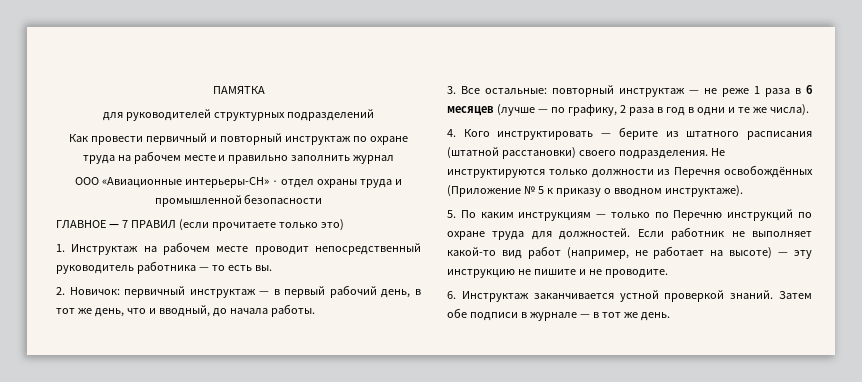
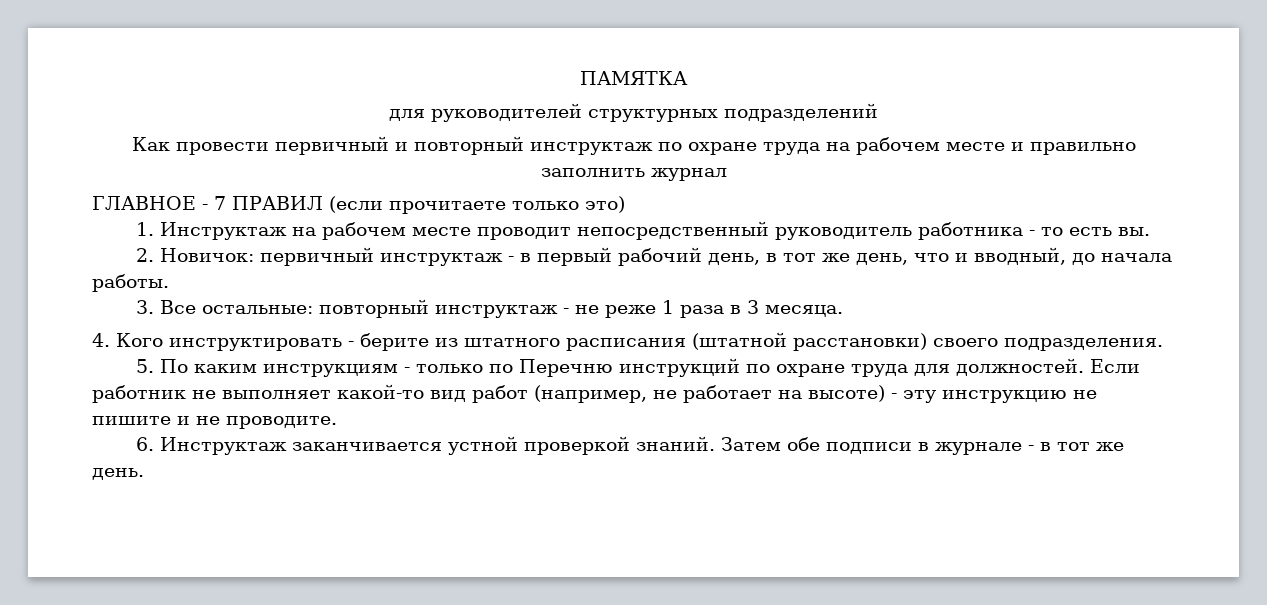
[75,177,402,188] [154,194,323,207] // ООО «Авиационные интерьеры-СН» · отдел охраны труда и промышленной безопасности -> (727, 174) none
[108,224,119,228] — -> [202,204,208,210] -
[198,267,209,271] — -> [1028,230,1035,236] -
[259,291,270,295] — -> [507,256,514,262] -
[689,90,699,94] — -> [562,308,569,314] -
[806,85,813,94] [447,104,809,116] 6 месяцев (лучше — по графику, 2 раза в год в одни и те же числа). -> [746,300,843,317] 3 месяца.
[601,133,612,137] — -> [348,341,354,347] -
[710,148,725,156] [447,165,813,178] [447,185,743,197] Не инструктируются только должности из Перечня освобождённых (Приложение № 5 к приказу о вводном инструктаже). -> (1163, 344) none
[596,214,607,218] — -> [403,367,410,373] -
[778,252,789,256] — -> [891,393,897,399] -
[579,314,590,318] — -> [1027,445,1034,451] -

